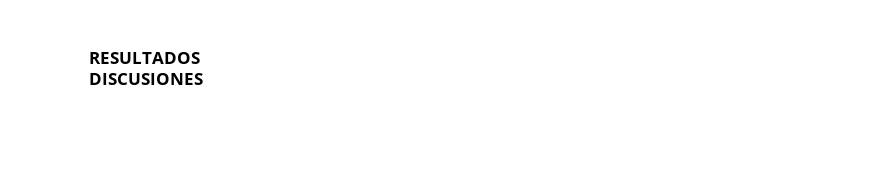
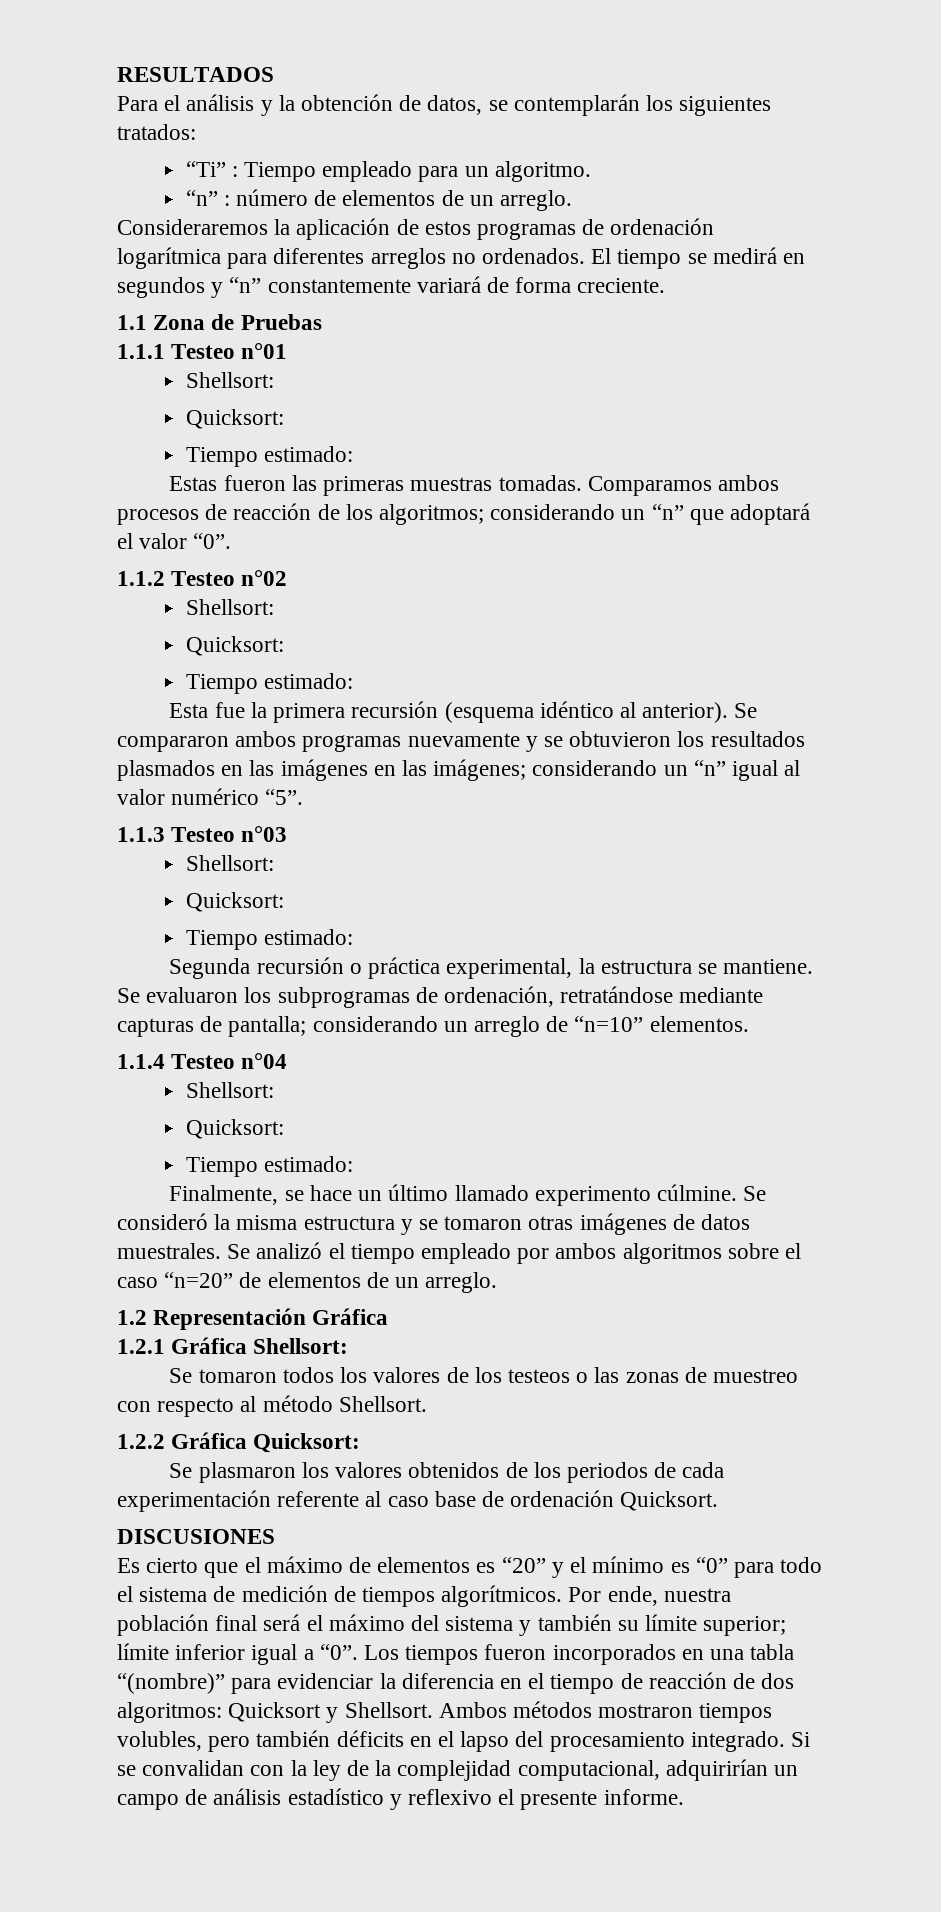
[89,73,203,85] DISCUSIONES -> [117,94,772,116] [117,124,196,140] [185,161,591,182] [185,189,573,211] [117,218,715,240] [117,247,806,269] [117,276,666,298] [117,314,322,330] [117,343,288,359] [185,372,274,388] [185,409,284,429] [185,446,353,467] [169,475,779,496] [117,503,811,525] [117,533,232,549] [117,570,288,586] [185,599,274,615] [185,636,284,656] [185,673,353,694] [169,701,758,723] [117,731,805,752] [117,759,801,781] [117,788,304,805] [117,826,288,842] [185,855,274,871] [185,892,284,912] [185,929,353,950] [169,957,814,979] [117,986,764,1008] [117,1016,749,1037] [117,1053,288,1069] [185,1082,274,1098] [185,1119,284,1139] [185,1156,353,1177] [169,1184,767,1206] [117,1213,751,1235] [117,1242,802,1264] [117,1272,498,1293] [117,1308,389,1330] [117,1337,349,1354] [169,1367,798,1383] [117,1395,427,1417] [117,1432,361,1453] [169,1462,725,1483] [117,1490,719,1512] [117,1529,275,1544] [117,1556,823,1578] [117,1585,731,1607] [117,1614,787,1636] [117,1643,795,1665] [117,1672,795,1694] [117,1701,773,1723] [117,1730,811,1752] [117,1759,799,1781] [117,1788,684,1810] Para el análisis y la obtención de datos, se contemplarán los siguientes tratados: // “Ti” : Tiempo empleado para un algoritmo. // “n” : número de elementos de un arreglo. // Consideraremos la aplicación de estos programas de ordenación logarítmica para diferentes arreglos no ordenados. El tiempo se medirá en segundos y “n” constantemente variará de forma creciente. // 1.1 Zona de Pruebas // 1.1.1 Testeo n°01 // Shellsort: // Quicksort: // Tiempo estimado: // Estas fueron las primeras muestras tomadas. Comparamos ambos procesos de reacción de los algoritmos; considerando un “n” que adoptará el valor “0”. // 1.1.2 Testeo n°02 // Shellsort: // Quicksort: // Tiempo estimado: // Esta fue la primera recursión (esquema idéntico al anterior). Se compararon ambos programas nuevamente y se obtuvieron los resultados plasmados en las imágenes en las imágenes; considerando un “n” igual al valor numérico “5”. // 1.1.3 Testeo n°03 // Shellsort: // Quicksort: // Tiempo estimado: // Segunda recursión o práctica experimental, la estructura se mantiene. Se evaluaron los subprogramas de ordenación, retratándose mediante capturas de pantalla; considerando un arreglo de “n=10” elementos. // 1.1.4 Testeo n°04 // Shellsort: // Quicksort: // Tiempo estimado: // Finalmente, se hace un último llamado experimento cúlmine. Se consideró la misma estructura y se tomaron otras imágenes de datos muestrales. Se analizó el tiempo empleado por ambos algoritmos sobre el caso “n=20” de elementos de un arreglo. // 1.2 Representación Gráfica // 1.2.1 Gráfica Shellsort: // Se tomaron todos los valores de los testeos o las zonas de muestreo con respecto al método Shellsort. // 1.2.2 Gráfica Quicksort: // Se plasmaron los valores obtenidos de los periodos de cada experimentación referente al caso base de ordenación Quicksort. // DISCUSIONES // Es cierto que el máximo de elementos es “20” y el mínimo es “0” para todo el sistema de medición de tiempos algorítmicos. Por ende, nuestra población final será el máximo del sistema y también su límite superior; límite inferior igual a “0”. Los tiempos fueron incorporados en una tabla “(nombre)” para evidenciar la diferencia en el tiempo de reacción de dos algoritmos: Quicksort y Shellsort. Ambos métodos mostraron tiempos volubles, pero también déficits en el lapso del procesamiento integrado. Si se convalidan con la ley de la complejidad computacional, adquirirían un campo de análisis estadístico y reflexivo el presente informe.

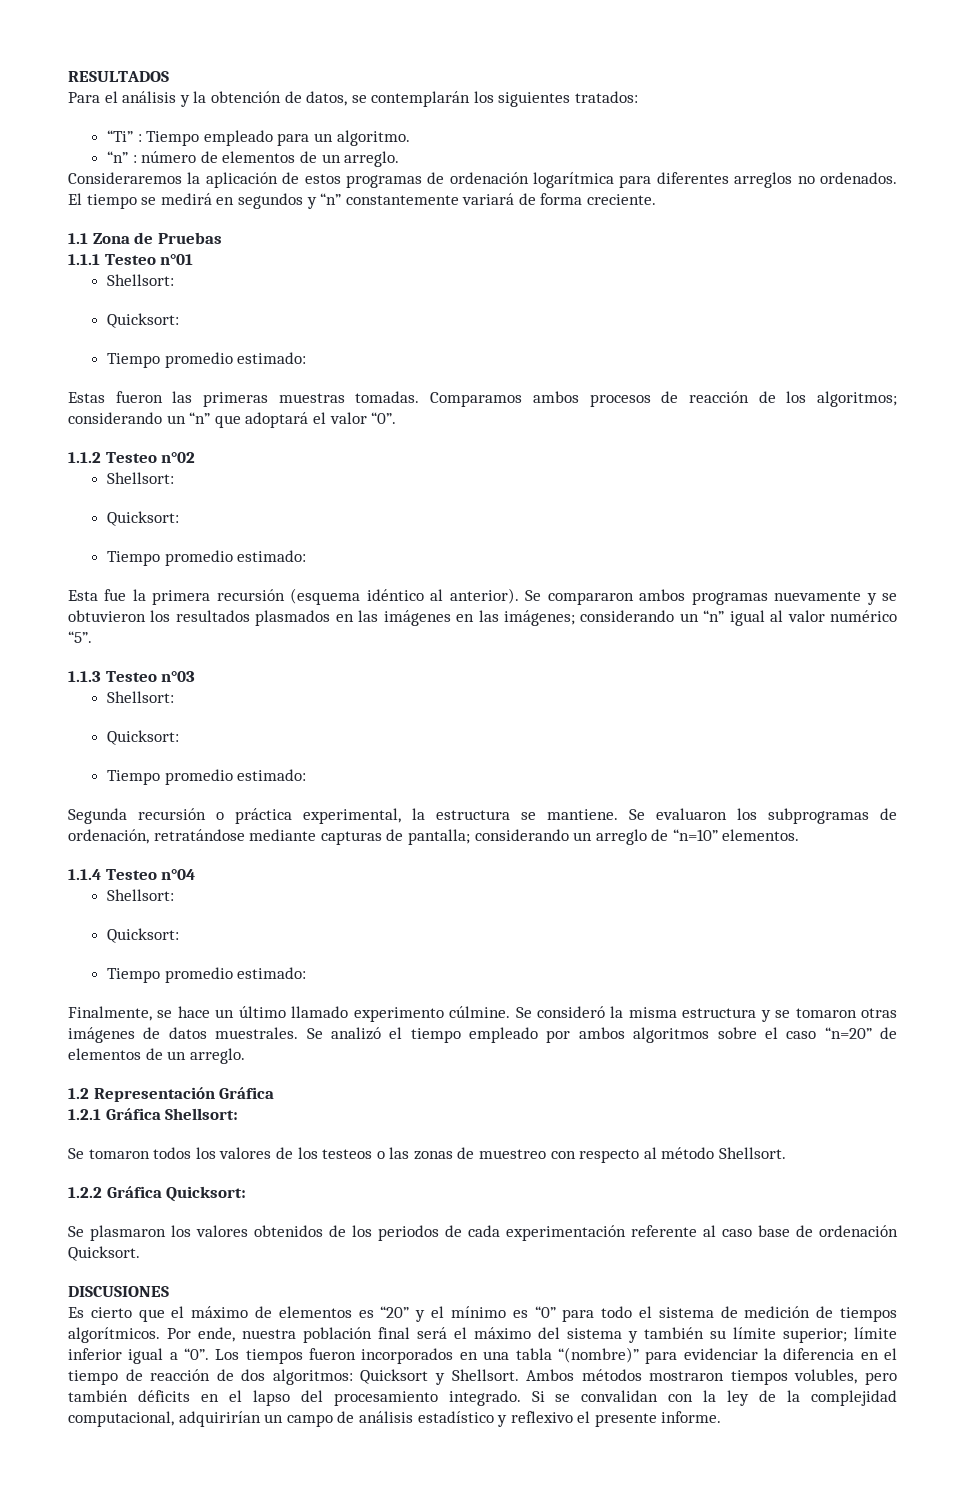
(258, 457) none -> [164,352,233,368] promedio
(258, 684) none -> [164,550,233,566] promedio
(258, 940) none -> [164,769,233,785] promedio
(258, 1167) none -> [164,967,233,983] promedio

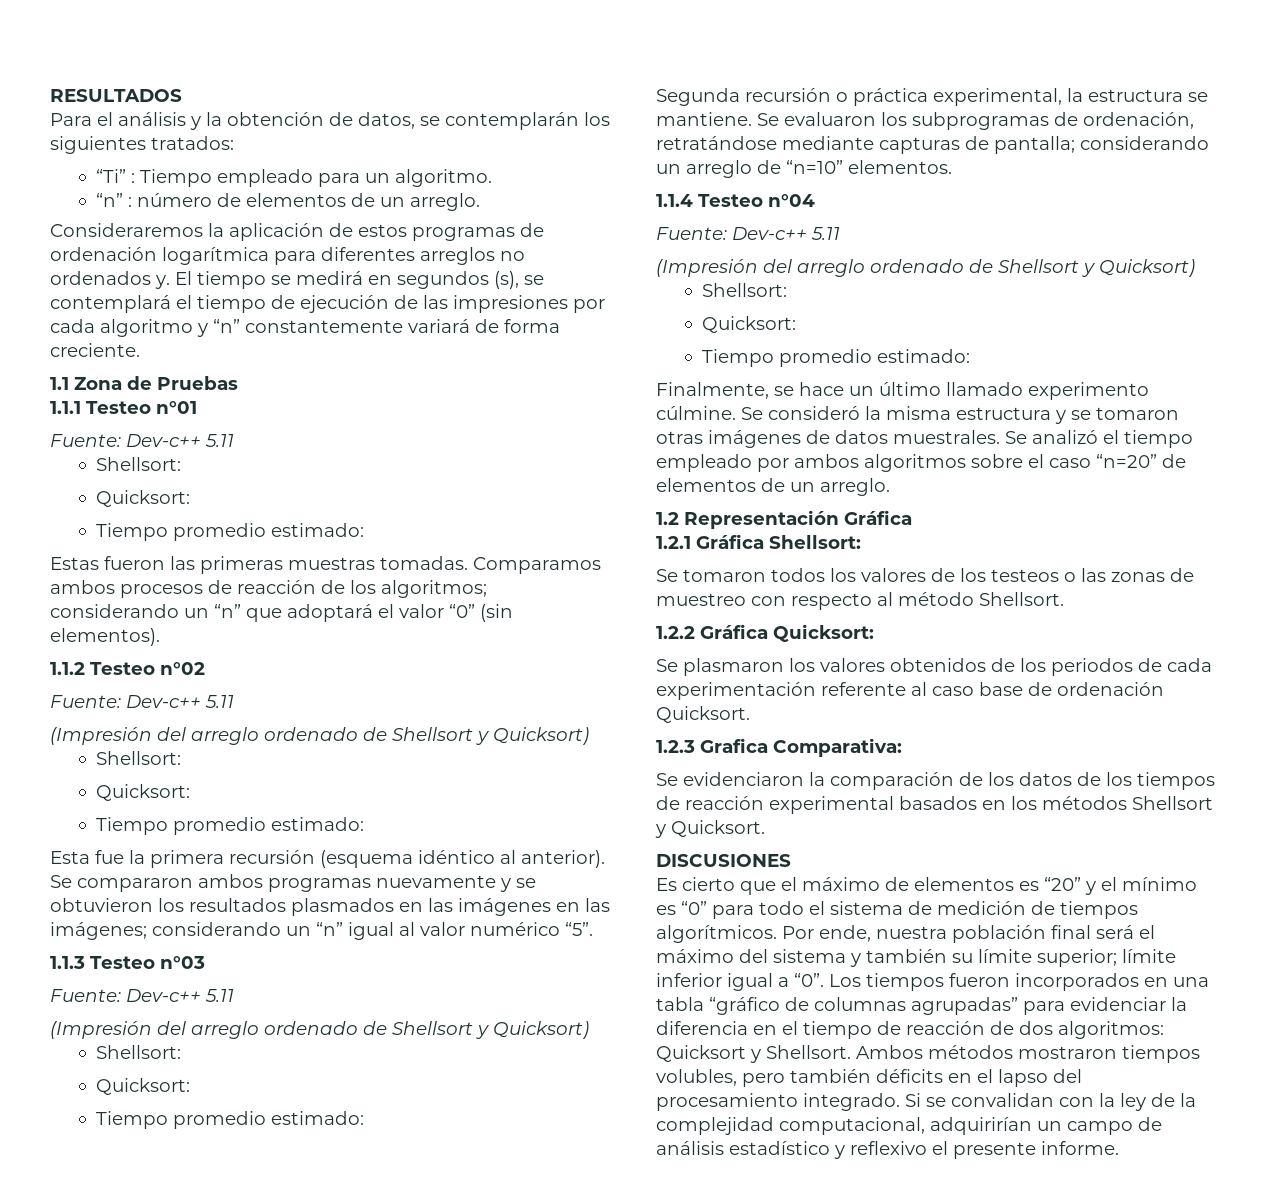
[819,172,897,184] ordenados. -> [50,271,170,289] ordenados y.
(303, 201) none -> [494,271,544,289] [50,295,605,313] [50,319,193,337] (s), se contemplará el tiempo de ejecución de las impresiones por cada algoritmo
(194, 259) none -> [50,434,234,447] // Fuente: Dev-c++ 5.11
[371,412,397,424] “0”. -> [449,604,513,622] [50,628,160,646] “0” (sin elementos).
(196, 457) none -> [50,695,234,708] [50,727,589,745] // Fuente: Dev-c++ 5.11 // (Impresión del arreglo ordenado de Shellsort y Quicksort)
(196, 676) none -> [50,989,234,1002] [50,1021,589,1039] // Fuente: Dev-c++ 5.11 // (Impresión del arreglo ordenado de Shellsort y Quicksort)
(196, 874) none -> [656,227,840,240] [656,259,1195,277] // Fuente: Dev-c++ 5.11 // (Impresión del arreglo ordenado de Shellsort y Quicksort)
(140, 1253) none -> [656,738,902,757] [656,772,1215,790] [656,796,1213,814] [655,820,765,838] // 1.2.3 Grafica Comparativa: // Se evidenciaron la comparación de los datos de los tiempos de reacción experimental basados en los métodos Shellsort y Quicksort.
[557,1347,639,1363] “(nombre)” -> [709,997,1018,1015] “gráfico de columnas agrupadas”

